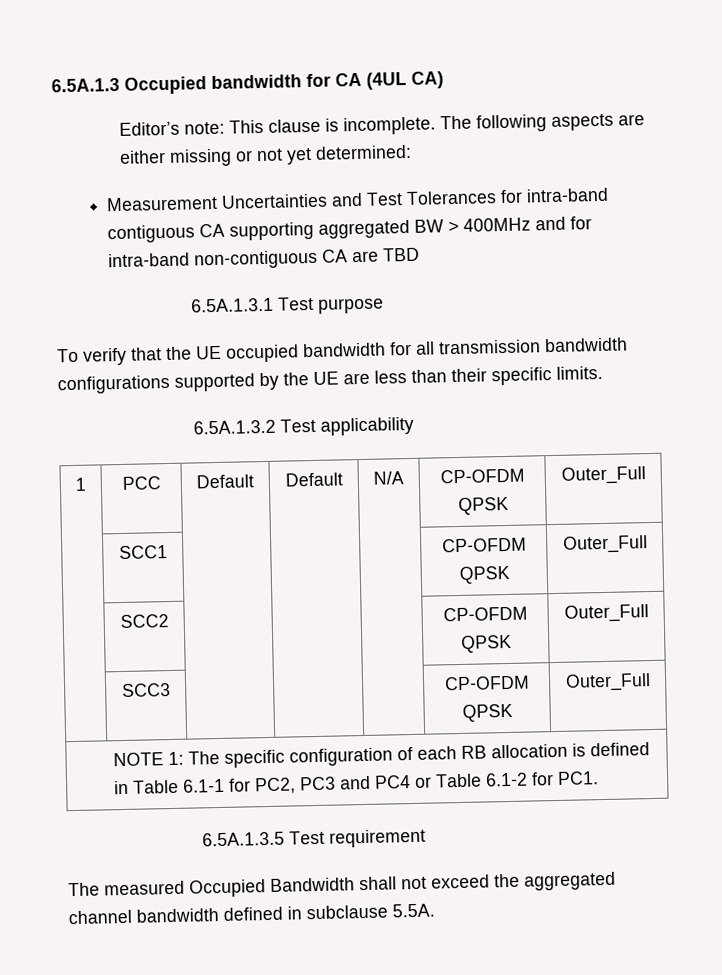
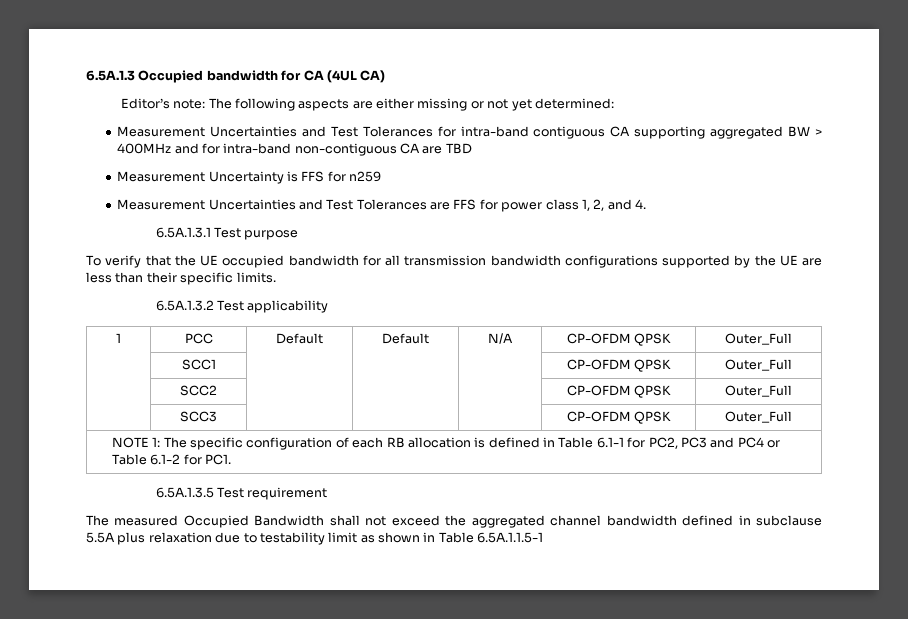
[229,116,437,136] This clause is incomplete. -> (206, 104) none
(420, 254) none -> [117,171,382,184] [117,199,647,212] // Measurement Uncertainty is FFS for n259 // Measurement Uncertainties and Test Tolerances are FFS for power class 1, 2, and 4.
[392,903,435,918] 5.5A. -> [86,532,544,545] 5.5A plus relaxation due to testability limit as shown in Table 6.5A.1.1.5-1

